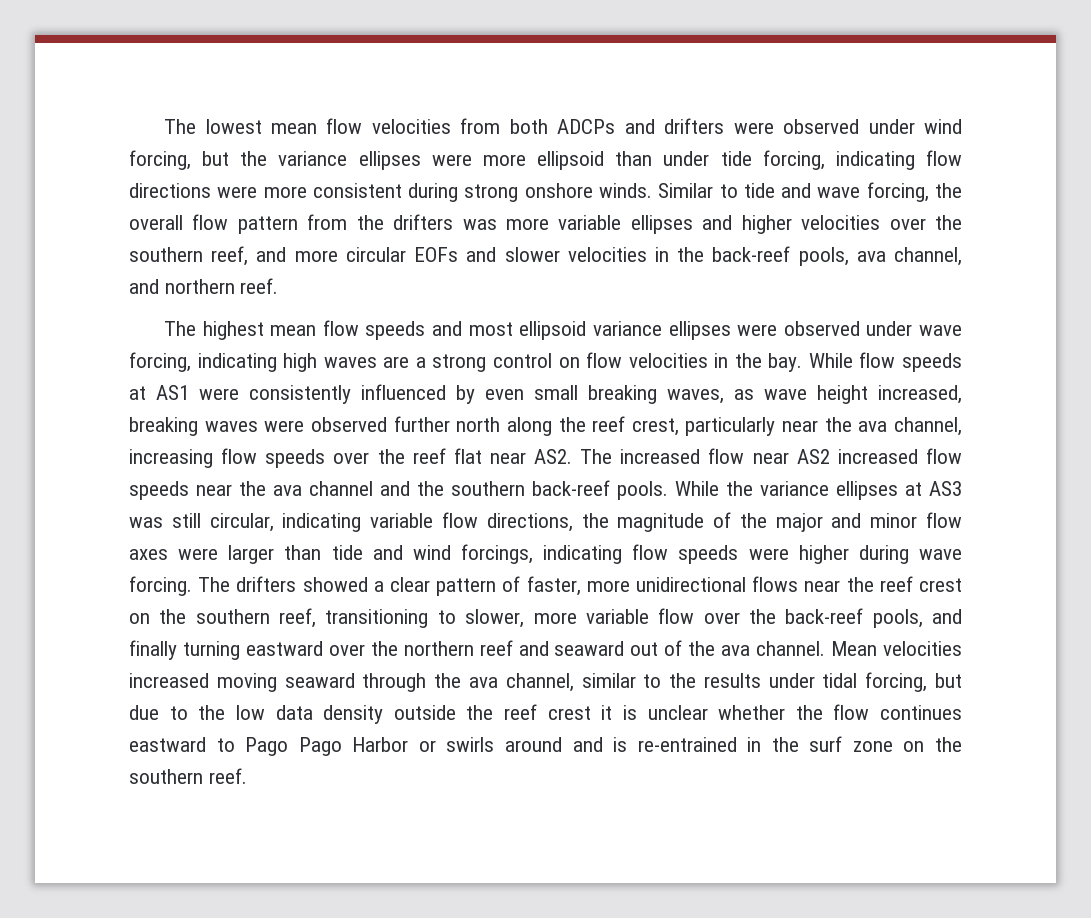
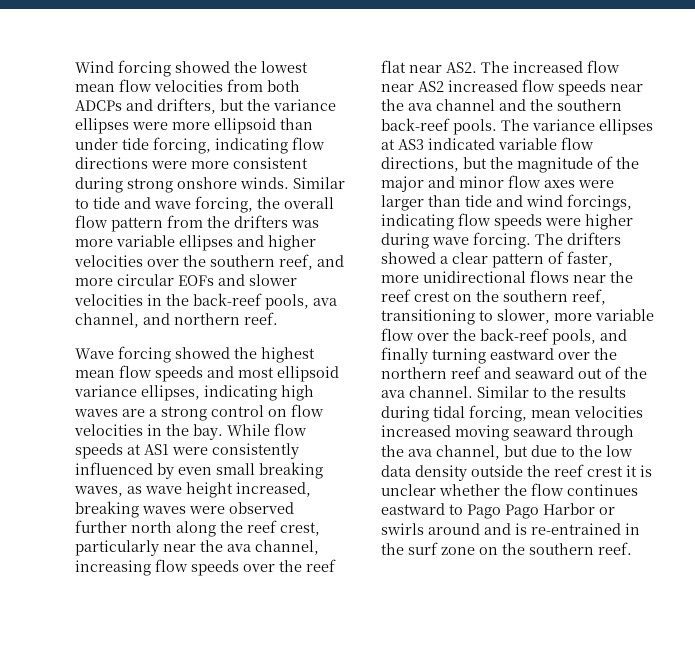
[164,119,197,134] The -> [75,60,257,77] Wind forcing showed the
[664,118,962,134] [129,150,191,170] drifters were observed under wind forcing, -> [157,98,216,114] drifters,
[164,321,197,336] The -> [75,346,257,363] Wave forcing showed the
[668,321,963,340] [129,352,191,372] ellipses were observed under wave forcing, -> [141,385,200,401] ellipses,
[675,481,753,496] While the -> [501,119,529,131] The
[129,513,362,532] was still circular, indicating -> [428,138,495,150] indicated
(573, 522) none -> [463,157,487,169] but
[831,641,878,656] Mean -> [477,386,626,398] [381,405,571,422] Similar to the results during tidal forcing, mean
[581,672,928,692] similar to the results under tidal forcing, -> (500, 452) none

